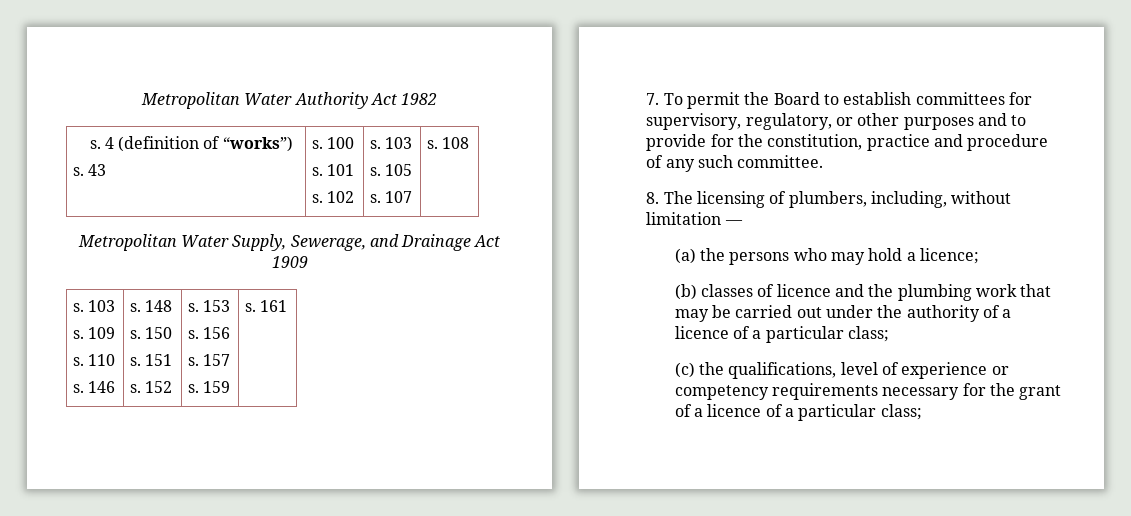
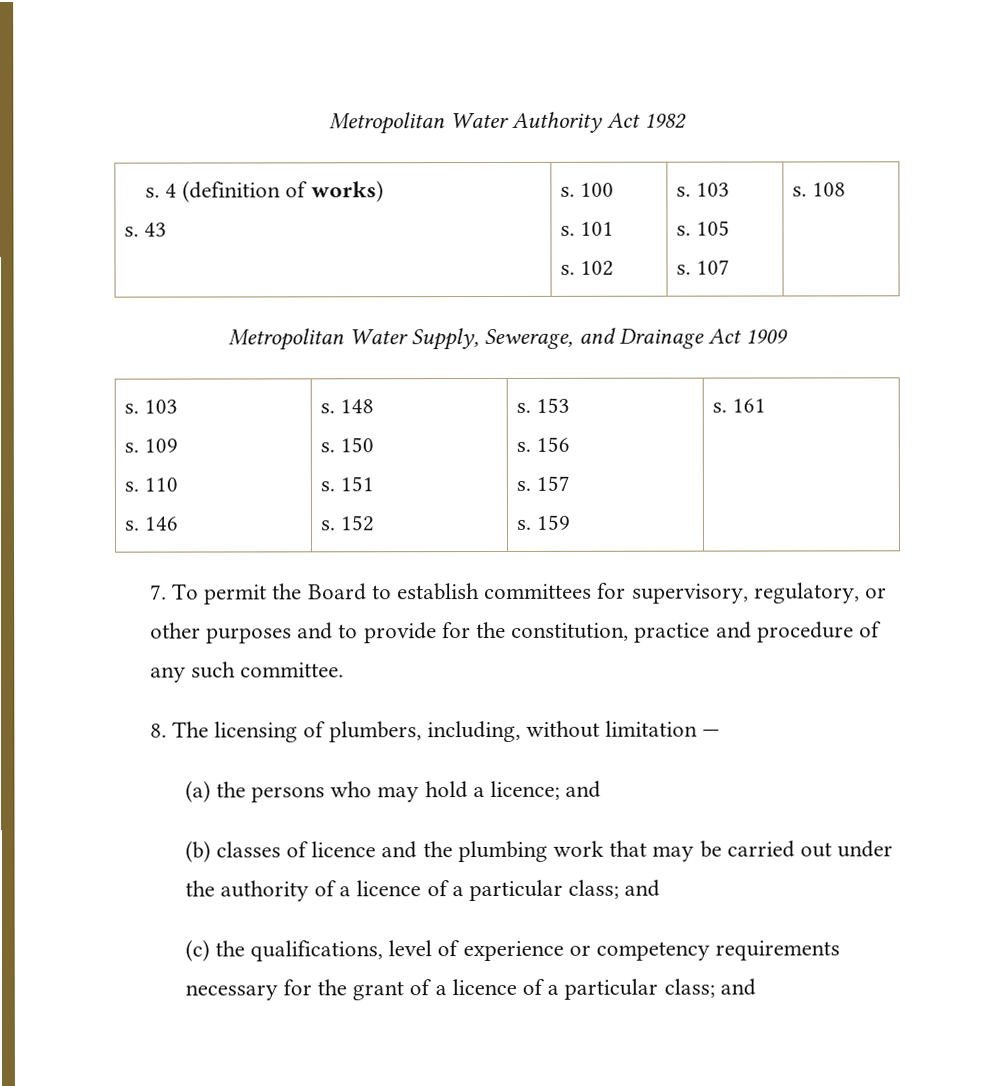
[222,136,293,152] “works”) -> [310,180,384,203] works)
(980, 256) none -> [565,780,602,798] and
(890, 334) none -> [624,879,661,897] and
(922, 412) none -> [719,978,756,996] and

